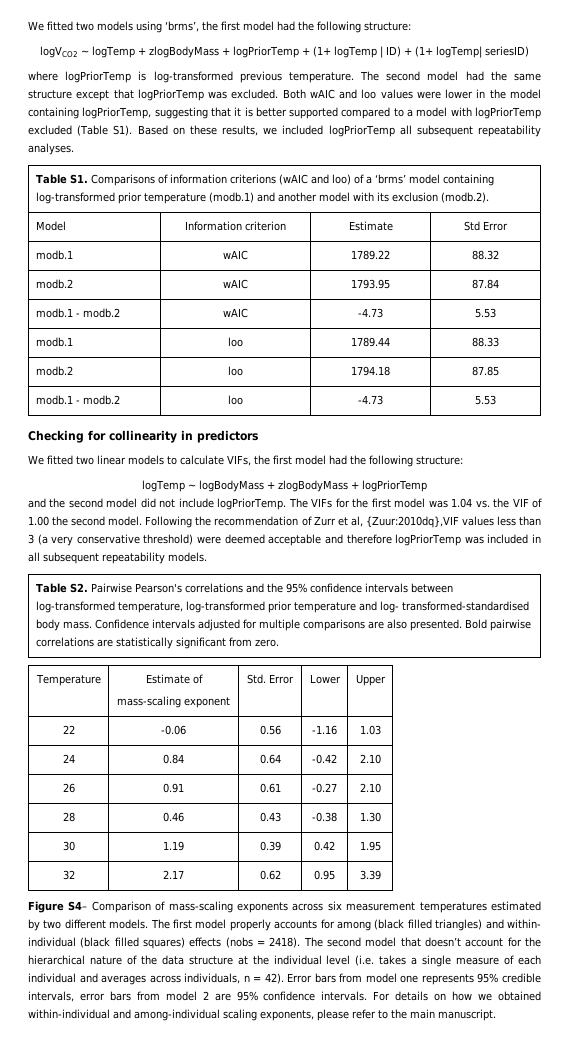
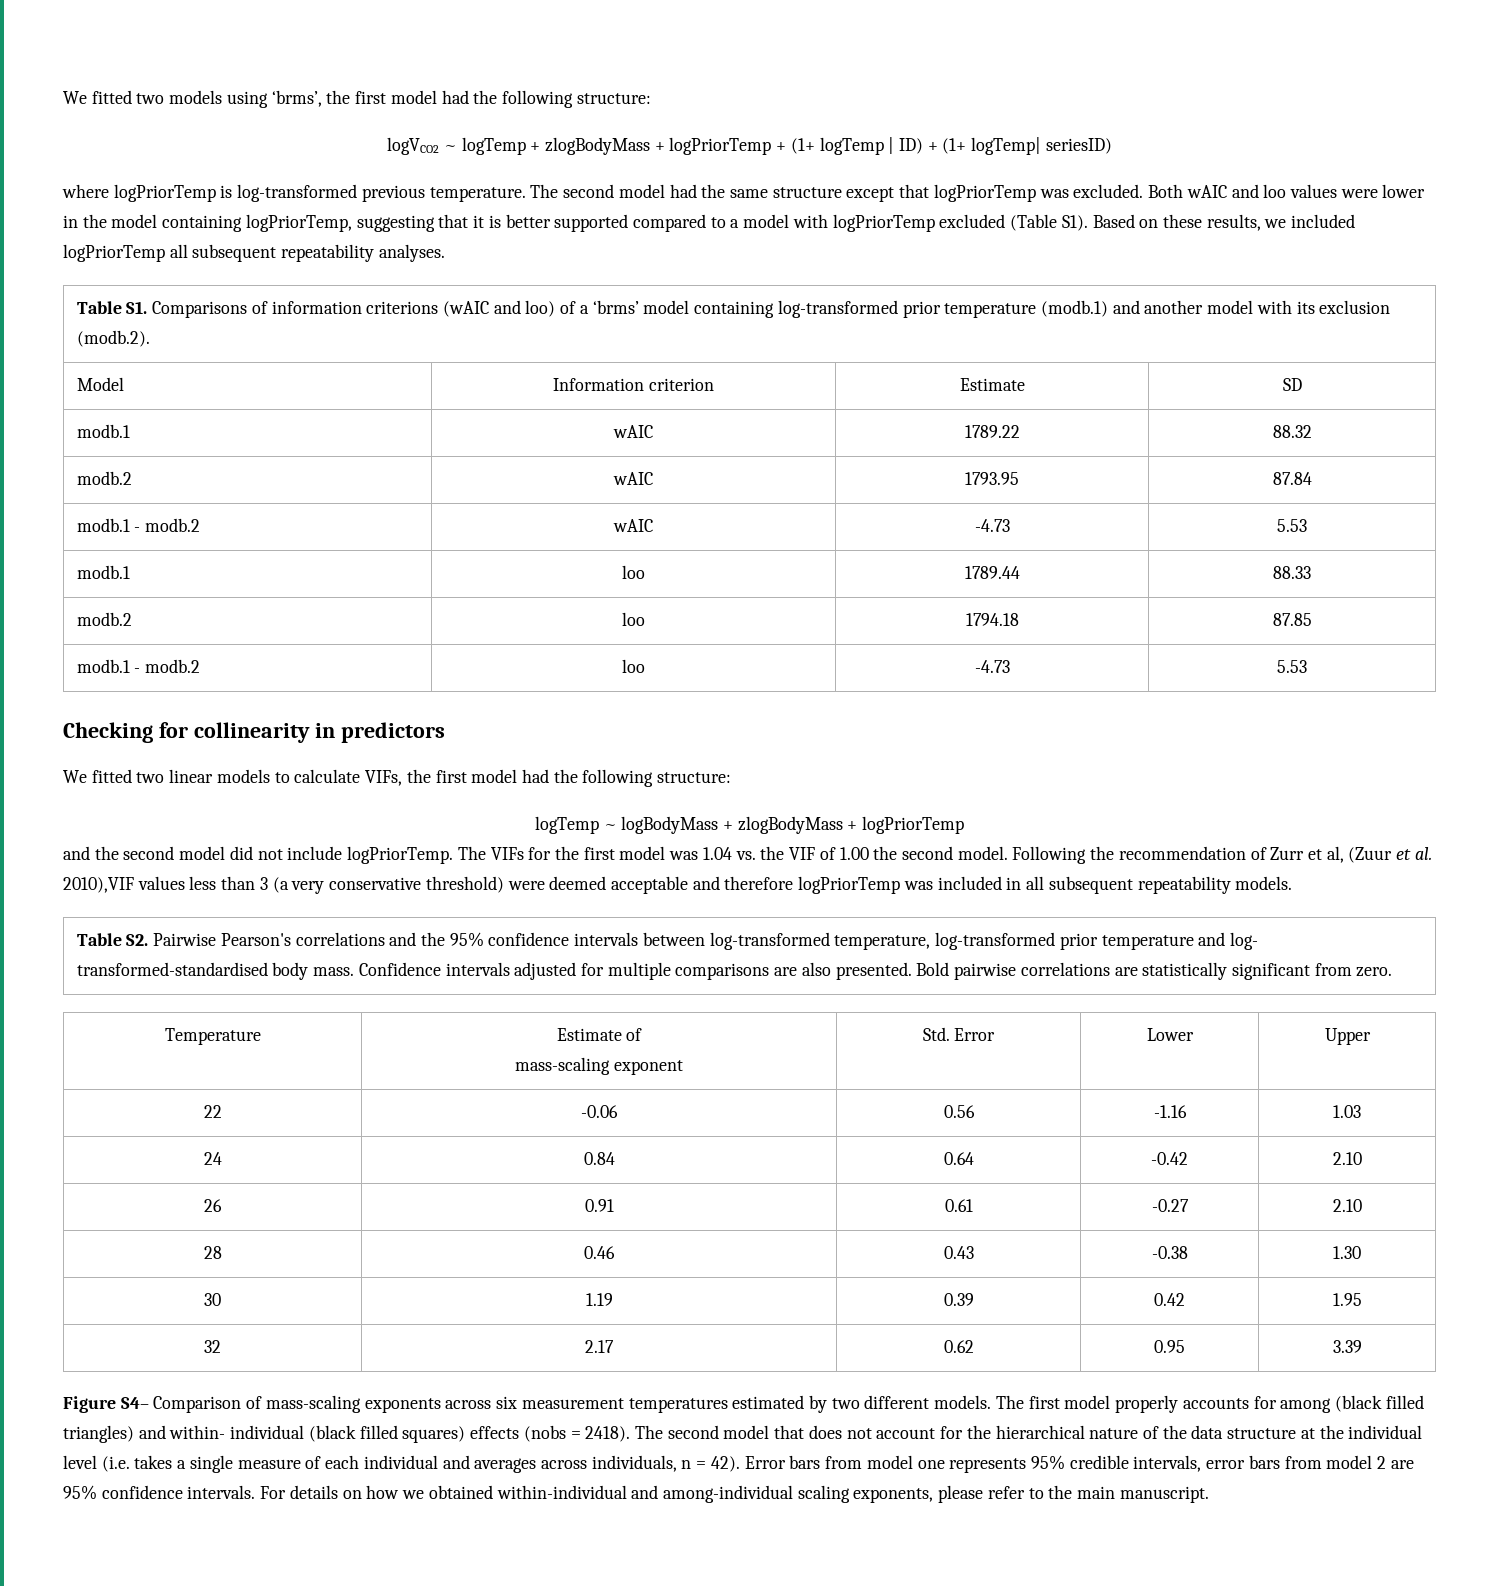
[464,221,508,231] Std Error -> [1282,378,1302,391] SD
[365,516,459,528] {Zuur:2010dq},VIF -> [1348,847,1432,863] [63,877,134,893] (Zuur et al. 2010),VIF
[424,937,461,947] doesn’t -> [808,1425,872,1439] does not

